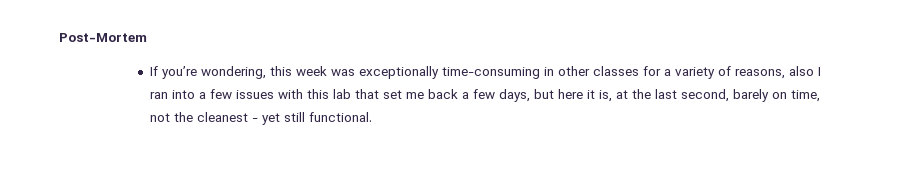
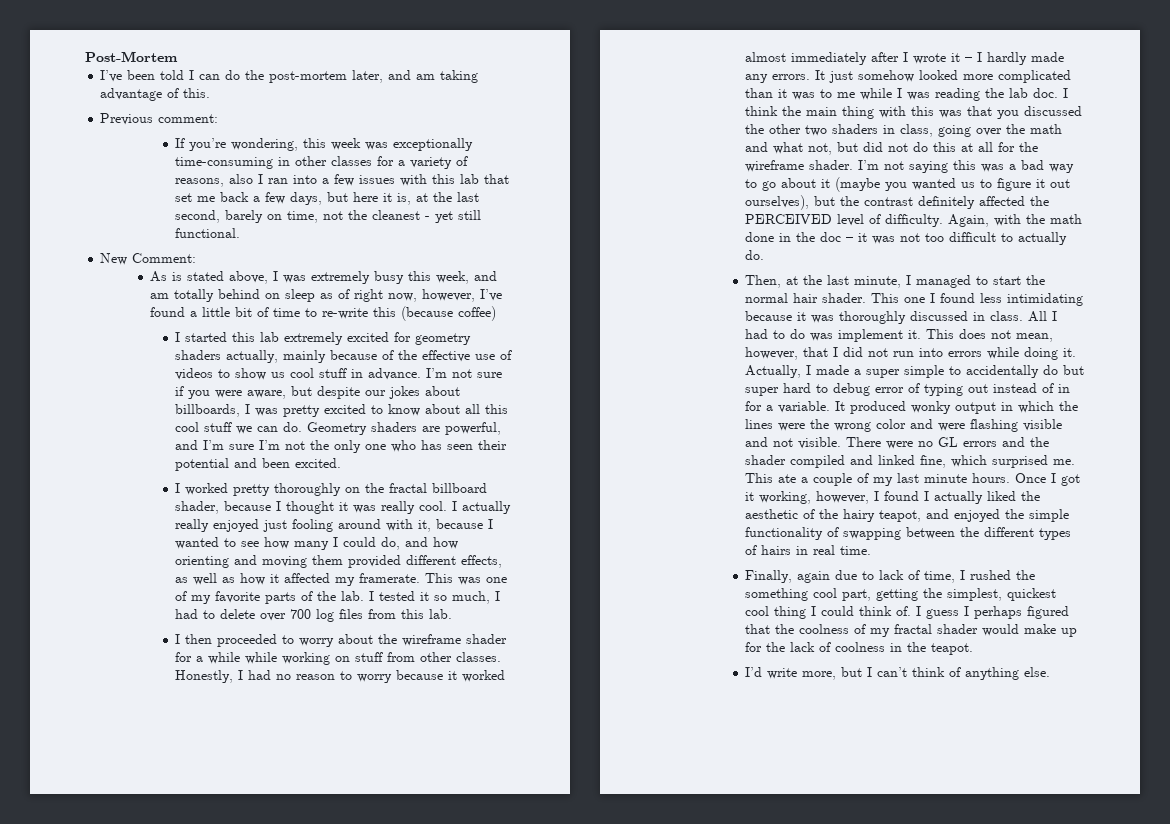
(147, 37) none -> [100,70,479,83] [100,88,211,101] [100,113,219,125] // I’ve been told I can do the post-mortem later, and am taking advantage of this. // Previous comment:
(373, 117) none -> [100,253,197,265] [150,271,498,284] [150,289,503,302] [150,306,497,321] [175,332,472,345] [175,350,513,363] [175,368,503,380] [175,386,461,399] [175,404,509,417] [175,422,502,435] [175,440,508,453] [175,458,342,471] [175,483,488,496] [175,501,512,514] [175,519,494,532] [175,537,459,550] [175,555,503,568] [175,573,508,586] [175,591,501,604] [175,609,453,622] [175,634,508,647] [175,652,502,665] [175,670,506,683] [745,52,1065,65] [745,70,1072,83] [745,88,1069,101] [745,106,1083,119] [745,124,1063,137] [745,142,1039,155] [745,160,1075,173] [745,177,1071,192] [745,195,1050,210] [745,214,1083,227] [745,232,1068,245] [745,250,765,260] [745,275,1046,288] [745,293,1084,306] [745,311,1058,324] [745,329,1054,342] [745,347,1077,360] [745,365,1085,378] [745,383,1071,396] [745,401,1079,414] [745,419,1063,432] [745,437,1050,449] [745,455,1076,468] [745,473,1081,486] [745,491,1041,504] [745,509,1070,522] [745,527,1072,540] [745,545,872,555] [745,570,1036,583] [745,588,1057,601] [745,606,1070,619] [745,624,1078,637] [745,642,974,655] [745,667,1051,680] // New Comment: // As is stated above, I was extremely busy this week, and am totally behind on sleep as of right now, however, I’ve found a little bit of time to re-write this (because coffee) // I started this lab extremely excited for geometry shaders actually, mainly because of the effective use of videos to show us cool stuff in advance. I’m not sure if you were aware, but despite our jokes about billboards, I was pretty excited to know about all this cool stuff we can do. Geometry shaders are powerful, and I’m sure I’m not the only one who has seen their potential and been excited. // I worked pretty thoroughly on the fractal billboard shader, because I thought it was really cool. I actually really enjoyed just fooling around with it, because I wanted to see how many I could do, and how orienting and moving them provided different effects, as well as how it affected my framerate. This was one of my favorite parts of the lab. I tested it so much, I had to delete over 700 log files from this lab. // I then proceeded to worry about the wireframe shader for a while while working on stuff from other classes. Honestly, I had no reason to worry because it worked almost immediately after I wrote it – I hardly made any errors. It just somehow looked more complicated than it was to me while I was reading the lab doc. I think the main thing with this was that you discussed the other two shaders in class, going over the math and what not, but did not do this at all for the wireframe shader. I’m not saying this was a bad way to go about it (maybe you wanted us to figure it out ourselves), but the contrast definitely affected the PERCEIVED level of difficulty. Again, with the math done in the doc – it was not too difficult to actually do. // Then, at the last minute, I managed to start the normal hair shader. This one I found less intimidating because it was thoroughly discussed in class. All I had to do was implement it. This does not mean, however, that I did not run into errors while doing it. Actually, I made a super simple to accidentally do but super hard to debug error of typing out instead of in for a variable. It produced wonky output in which the lines were the wrong color and were flashing visible and not visible. There were no GL errors and the shader compiled and linked fine, which surprised me. This ate a couple of my last minute hours. Once I got it working, however, I found I actually liked the aesthetic of the hairy teapot, and enjoyed the simple functionality of swapping between the different types of hairs in real time. // Finally, again due to lack of time, I rushed the something cool part, getting the simplest, quickest cool thing I could think of. I guess I perhaps figured that the coolness of my fractal shader would make up for the lack of coolness in the teapot. // I’d write more, but I can’t think of anything else.

